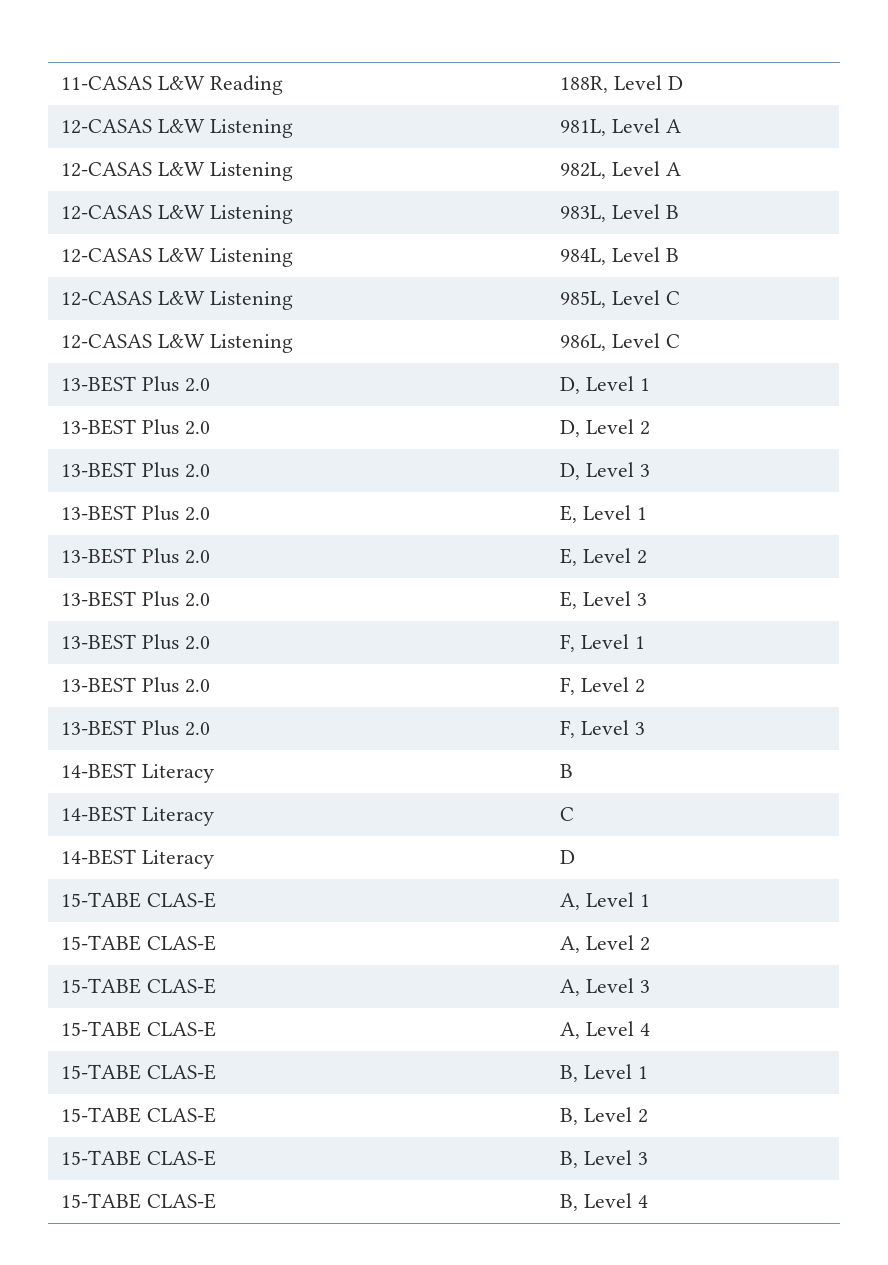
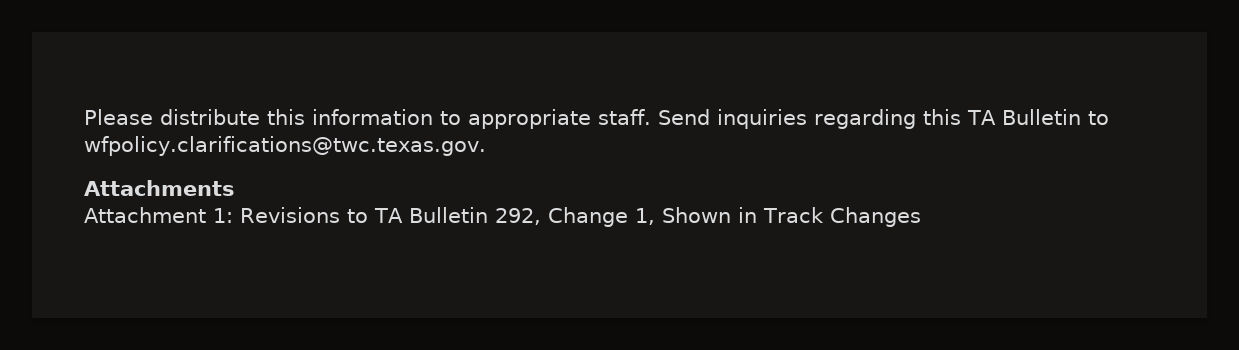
[61,75,283,95] [560,75,683,93] [61,119,293,138] [560,118,681,136] [61,162,293,181] [560,161,681,179] [61,205,293,224] [560,204,679,222] [61,248,293,267] [560,247,679,265] [61,291,293,310] [560,290,680,308] [61,334,293,353] [560,333,680,351] [61,376,210,392] [560,376,650,394] [61,419,210,435] [560,419,650,437] [61,462,210,478] [560,462,650,480] [61,505,210,521] [560,505,647,523] [61,548,210,564] [560,548,647,566] [61,591,210,607] [560,591,647,609] [61,634,210,650] [560,634,645,652] [61,677,210,693] [560,677,645,695] [61,720,210,736] [560,720,645,738] [61,763,214,783] [560,764,574,778] [61,806,214,826] [560,807,575,821] [61,849,214,869] [560,850,576,864] [61,892,216,908] [560,892,650,910] [61,935,216,951] [560,935,650,953] [61,978,216,994] [560,978,650,996] [61,1021,216,1037] [560,1021,650,1039] [61,1064,216,1080] [560,1064,648,1082] [61,1107,216,1123] [560,1107,648,1125] [61,1150,216,1166] [560,1150,648,1168] [61,1193,216,1209] [560,1193,648,1211] 11-CASAS L&W Reading | 188R, Level D // 12-CASAS L&W Listening | 981L, Level A // 12-CASAS L&W Listening | 982L, Level A // 12-CASAS L&W Listening | 983L, Level B // 12-CASAS L&W Listening | 984L, Level B // 12-CASAS L&W Listening | 985L, Level C // 12-CASAS L&W Listening | 986L, Level C // 13-BEST Plus 2.0 | D, Level 1 // 13-BEST Plus 2.0 | D, Level 2 // 13-BEST Plus 2.0 | D, Level 3 // 13-BEST Plus 2.0 | E, Level 1 // 13-BEST Plus 2.0 | E, Level 2 // 13-BEST Plus 2.0 | E, Level 3 // 13-BEST Plus 2.0 | F, Level 1 // 13-BEST Plus 2.0 | F, Level 2 // 13-BEST Plus 2.0 | F, Level 3 // 14-BEST Literacy | B // 14-BEST Literacy | C // 14-BEST Literacy | D // 15-TABE CLAS-E | A, Level 1 // 15-TABE CLAS-E | A, Level 2 // 15-TABE CLAS-E | A, Level 3 // 15-TABE CLAS-E | A, Level 4 // 15-TABE CLAS-E | B, Level 1 // 15-TABE CLAS-E | B, Level 2 // 15-TABE CLAS-E | B, Level 3 // 15-TABE CLAS-E | B, Level 4 -> [84,109,1109,129] [84,136,486,156] [84,180,235,196] [84,207,921,227] Please distribute this information to appropriate staff. Send inquiries regarding this TA Bulletin to wfpolicy.clarifications@twc.texas.gov. // Attachments // Attachment 1: Revisions to TA Bulletin 292, Change 1, Shown in Track Changes

